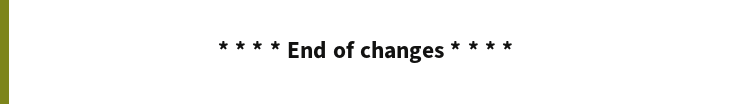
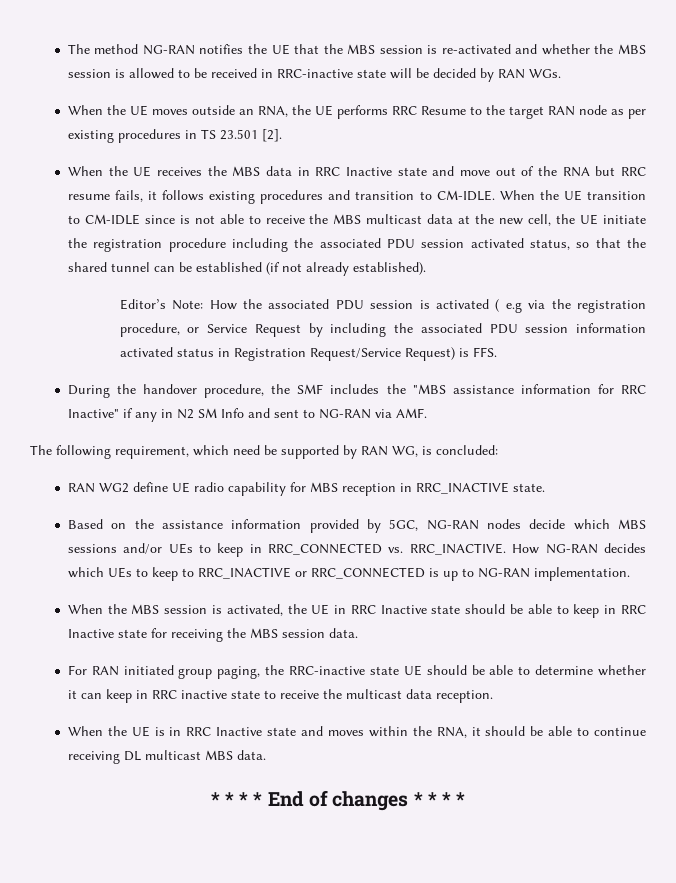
(217, 49) none -> [67,44,646,55] [67,68,561,82] [67,105,646,119] [67,129,282,143] [67,166,647,177] [67,190,646,204] [67,214,646,226] [67,238,647,252] [67,262,426,276] [119,299,646,313] [119,323,646,337] [119,347,497,361] [67,384,647,398] [67,408,427,422] [30,445,498,459] [67,482,545,496] [67,519,647,533] [67,543,646,557] [67,567,630,581] [67,604,646,618] [67,628,358,642] [67,665,646,679] [67,689,493,703] [67,726,646,738] [67,750,266,764] The method NG-RAN notifies the UE that the MBS session is re-activated and whether the MBS session is allowed to be received in RRC-inactive state will be decided by RAN WGs. // When the UE moves outside an RNA, the UE performs RRC Resume to the target RAN node as per existing procedures in TS 23.501 [2]. // When the UE receives the MBS data in RRC Inactive state and move out of the RNA but RRC resume fails, it follows existing procedures and transition to CM-IDLE. When the UE transition to CM-IDLE since is not able to receive the MBS multicast data at the new cell, the UE initiate the registration procedure including the associated PDU session activated status, so that the shared tunnel can be established (if not already established). // Editor’s Note: How the associated PDU session is activated ( e.g via the registration procedure, or Service Request by including the associated PDU session information activated status in Registration Request/Service Request) is FFS. // During the handover procedure, the SMF includes the "MBS assistance information for RRC Inactive" if any in N2 SM Info and sent to NG-RAN via AMF. // The following requirement, which need be supported by RAN WG, is concluded: // RAN WG2 define UE radio capability for MBS reception in RRC_INACTIVE state. // Based on the assistance information provided by 5GC, NG-RAN nodes decide which MBS sessions and/or UEs to keep in RRC_CONNECTED vs. RRC_INACTIVE. How NG-RAN decides which UEs to keep to RRC_INACTIVE or RRC_CONNECTED is up to NG-RAN implementation. // When the MBS session is activated, the UE in RRC Inactive state should be able to keep in RRC Inactive state for receiving the MBS session data. // For RAN initiated group paging, the RRC-inactive state UE should be able to determine whether it can keep in RRC inactive state to receive the multicast data reception. // When the UE is in RRC Inactive state and moves within the RNA, it should be able to continue receiving DL multicast MBS data. //

